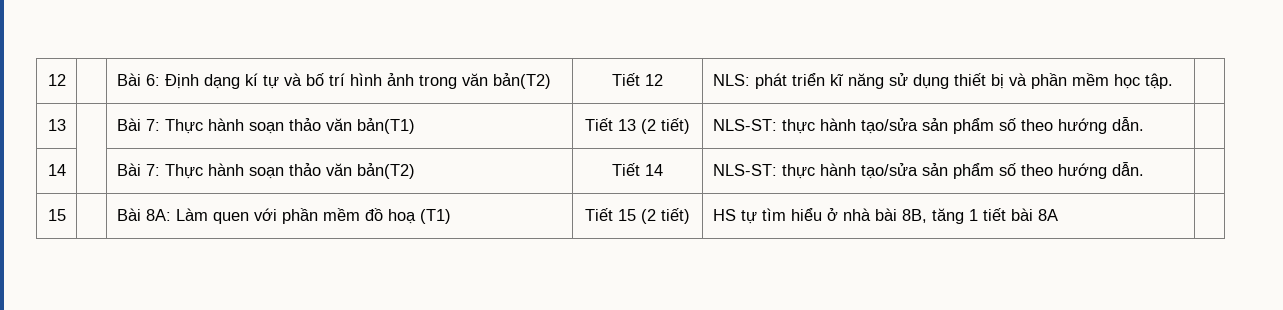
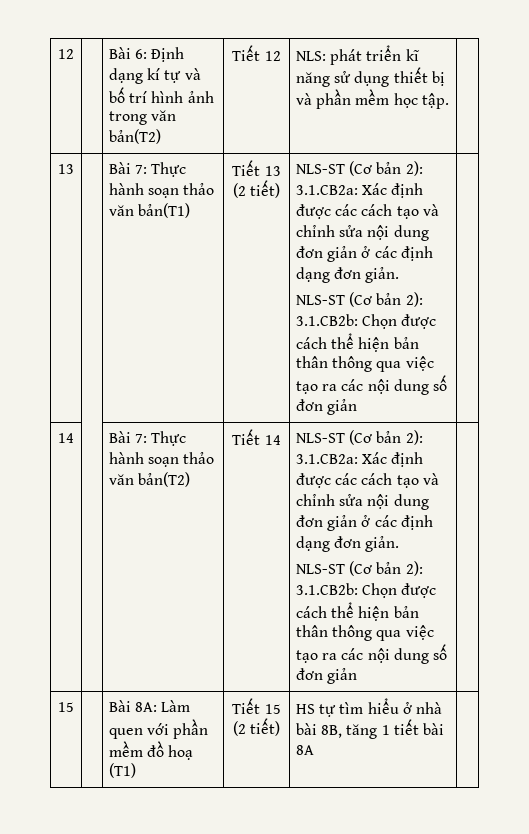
[712,117,1144,134] NLS-ST: thực hành tạo/sửa sản phẩm số theo hướng dẫn. -> [296,161,423,176] [296,183,424,198] [296,204,439,219] [296,225,429,241] [296,246,433,262] [296,267,400,283] [296,292,423,307] [296,314,437,329] [296,333,419,352] [296,356,434,372] [296,375,447,395] [296,399,358,415] NLS-ST (Cơ bản 2): 3.1.CB2a: Xác định được các cách tạo và chỉnh sửa nội dung đơn giản ở các định dạng đơn giản. // NLS-ST (Cơ bản 2): 3.1.CB2b: Chọn được cách thể hiện bản thân thông qua việc tạo ra các nội dung số đơn giản
[712,162,1144,179] NLS-ST: thực hành tạo/sửa sản phẩm số theo hướng dẫn. -> [296,430,423,445] [296,452,424,467] [296,473,439,488] [296,494,429,510] [296,515,433,531] [296,536,400,552] [296,561,423,576] [296,583,437,598] [296,602,419,621] [296,625,434,641] [296,644,447,664] [296,668,358,684] NLS-ST (Cơ bản 2): 3.1.CB2a: Xác định được các cách tạo và chỉnh sửa nội dung đơn giản ở các định dạng đơn giản. // NLS-ST (Cơ bản 2): 3.1.CB2b: Chọn được cách thể hiện bản thân thông qua việc tạo ra các nội dung số đơn giản

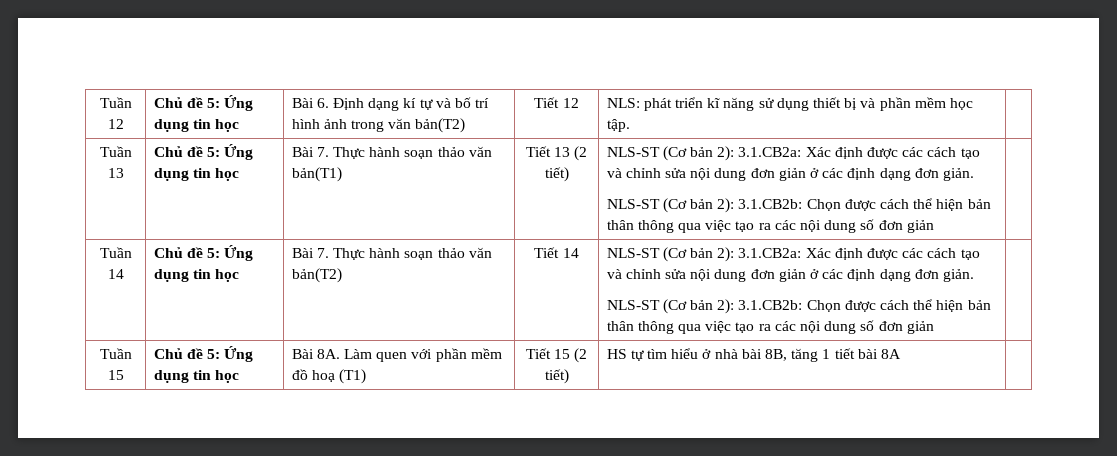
[58,49,74,59] [109,47,148,59] 12 | | Bài 6: -> [99,97,132,108] [107,119,124,129] [153,95,254,111] [153,119,240,132] [291,98,329,108] Tuần 12 | Chủ đề 5: Ứng dụng tin học | Bài 6.
(449, 101) none -> [99,146,132,157] Tuần
[109,162,148,174] | Bài 7: -> [153,144,254,160] [153,168,240,181] [291,147,329,157] Chủ đề 5: Ứng dụng tin học | Bài 7.
[58,433,74,443] [109,431,148,443] 14 | | Bài 7: -> [99,247,132,258] [107,269,124,279] [153,245,254,261] [153,269,240,282] [291,248,329,258] Tuần 14 | Chủ đề 5: Ứng dụng tin học | Bài 7.
(358, 676) none -> [99,348,132,359] Tuần
[109,700,158,712] | Bài 8A: -> [153,346,254,362] [153,370,240,383] [291,349,340,359] Chủ đề 5: Ứng dụng tin học | Bài 8A.

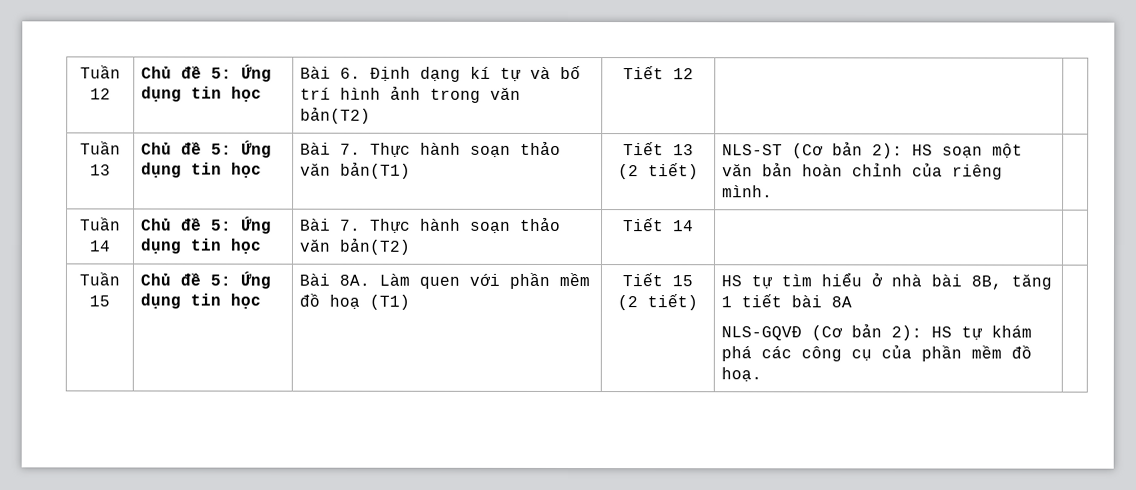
[606,97,973,111] [606,119,630,132] NLS: phát triển kĩ năng sử dụng thiết bị và phần mềm học tập. -> (694, 74) none
[738,147,980,159] [606,168,974,181] [606,198,991,213] [606,219,934,233] 3.1.CB2a: Xác định được các cách tạo và chỉnh sửa nội dung đơn giản ở các định dạng đơn giản. // NLS-ST (Cơ bản 2): 3.1.CB2b: Chọn được cách thể hiện bản thân thông qua việc tạo ra các nội dung số đơn giản -> [911,143,1023,159] [721,163,1003,180] [721,185,773,198] HS soạn một văn bản hoàn chỉnh của riêng mình.
[606,247,980,262] [606,269,974,282] [606,299,991,314] [606,320,934,334] NLS-ST (Cơ bản 2): 3.1.CB2a: Xác định được các cách tạo và chỉnh sửa nội dung đơn giản ở các định dạng đơn giản. // NLS-ST (Cơ bản 2): 3.1.CB2b: Chọn được cách thể hiện bản thân thông qua việc tạo ra các nội dung số đơn giản -> (694, 226) none
(901, 354) none -> [720,324,1032,341] [720,345,1032,362] [720,367,762,383] // NLS-GQVĐ (Cơ bản 2): HS tự khám phá các công cụ của phần mềm đồ hoạ.

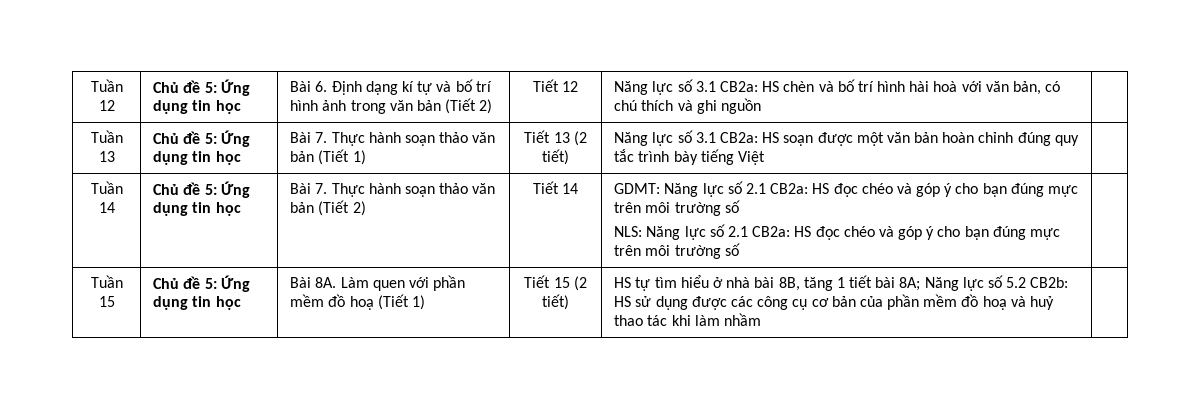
[299,107,371,124] bản(T2) -> [417,98,493,114] bản (Tiết 2)
(694, 74) none -> [614,79,1061,95] [614,98,762,114] Năng lực số 3.1 CB2a: HS chèn và bố trí hình hài hoà với văn bản, có chú thích và ghi nguồn
[339,162,411,179] bản(T1) -> [290,149,366,165] bản (Tiết 1)
[721,142,903,159] NLS-ST (Cơ bản 2): -> [614,130,759,146] Năng lực số 3.1 CB2a:
(983, 152) none -> [817,132,853,146] được
[911,163,1003,180] [721,185,773,198] của riêng mình. -> [1017,132,1079,146] [614,149,766,165] đúng quy tắc trình bày tiếng Việt
[338,238,411,255] bản(T2) -> [290,200,366,216] bản (Tiết 2)
(694, 226) none -> [614,181,1079,197] [614,200,740,216] [614,224,1061,240] [614,243,740,259] GDMT: Năng lực số 2.1 CB2a: HS đọc chéo và góp ý cho bạn đúng mực trên môi trường số // NLS: Năng lực số 2.1 CB2a: HS đọc chéo và góp ý cho bạn đúng mực trên môi trường số
[368,294,410,310] (T1) -> [377,294,426,310] (Tiết 1)
[830,296,852,308] [720,324,1032,341] [720,346,752,362] 8A // NLS-GQVĐ (Cơ bản 2): HS tự khám phá -> [899,275,1069,291] [614,296,727,310] 8A; Năng lực số 5.2 CB2b: HS sử dụng được
(872, 355) none -> [811,296,856,307] cơ bản
[720,367,762,383] hoạ. -> [982,296,1055,310] [614,313,762,326] hoạ và huỷ thao tác khi làm nhầm

